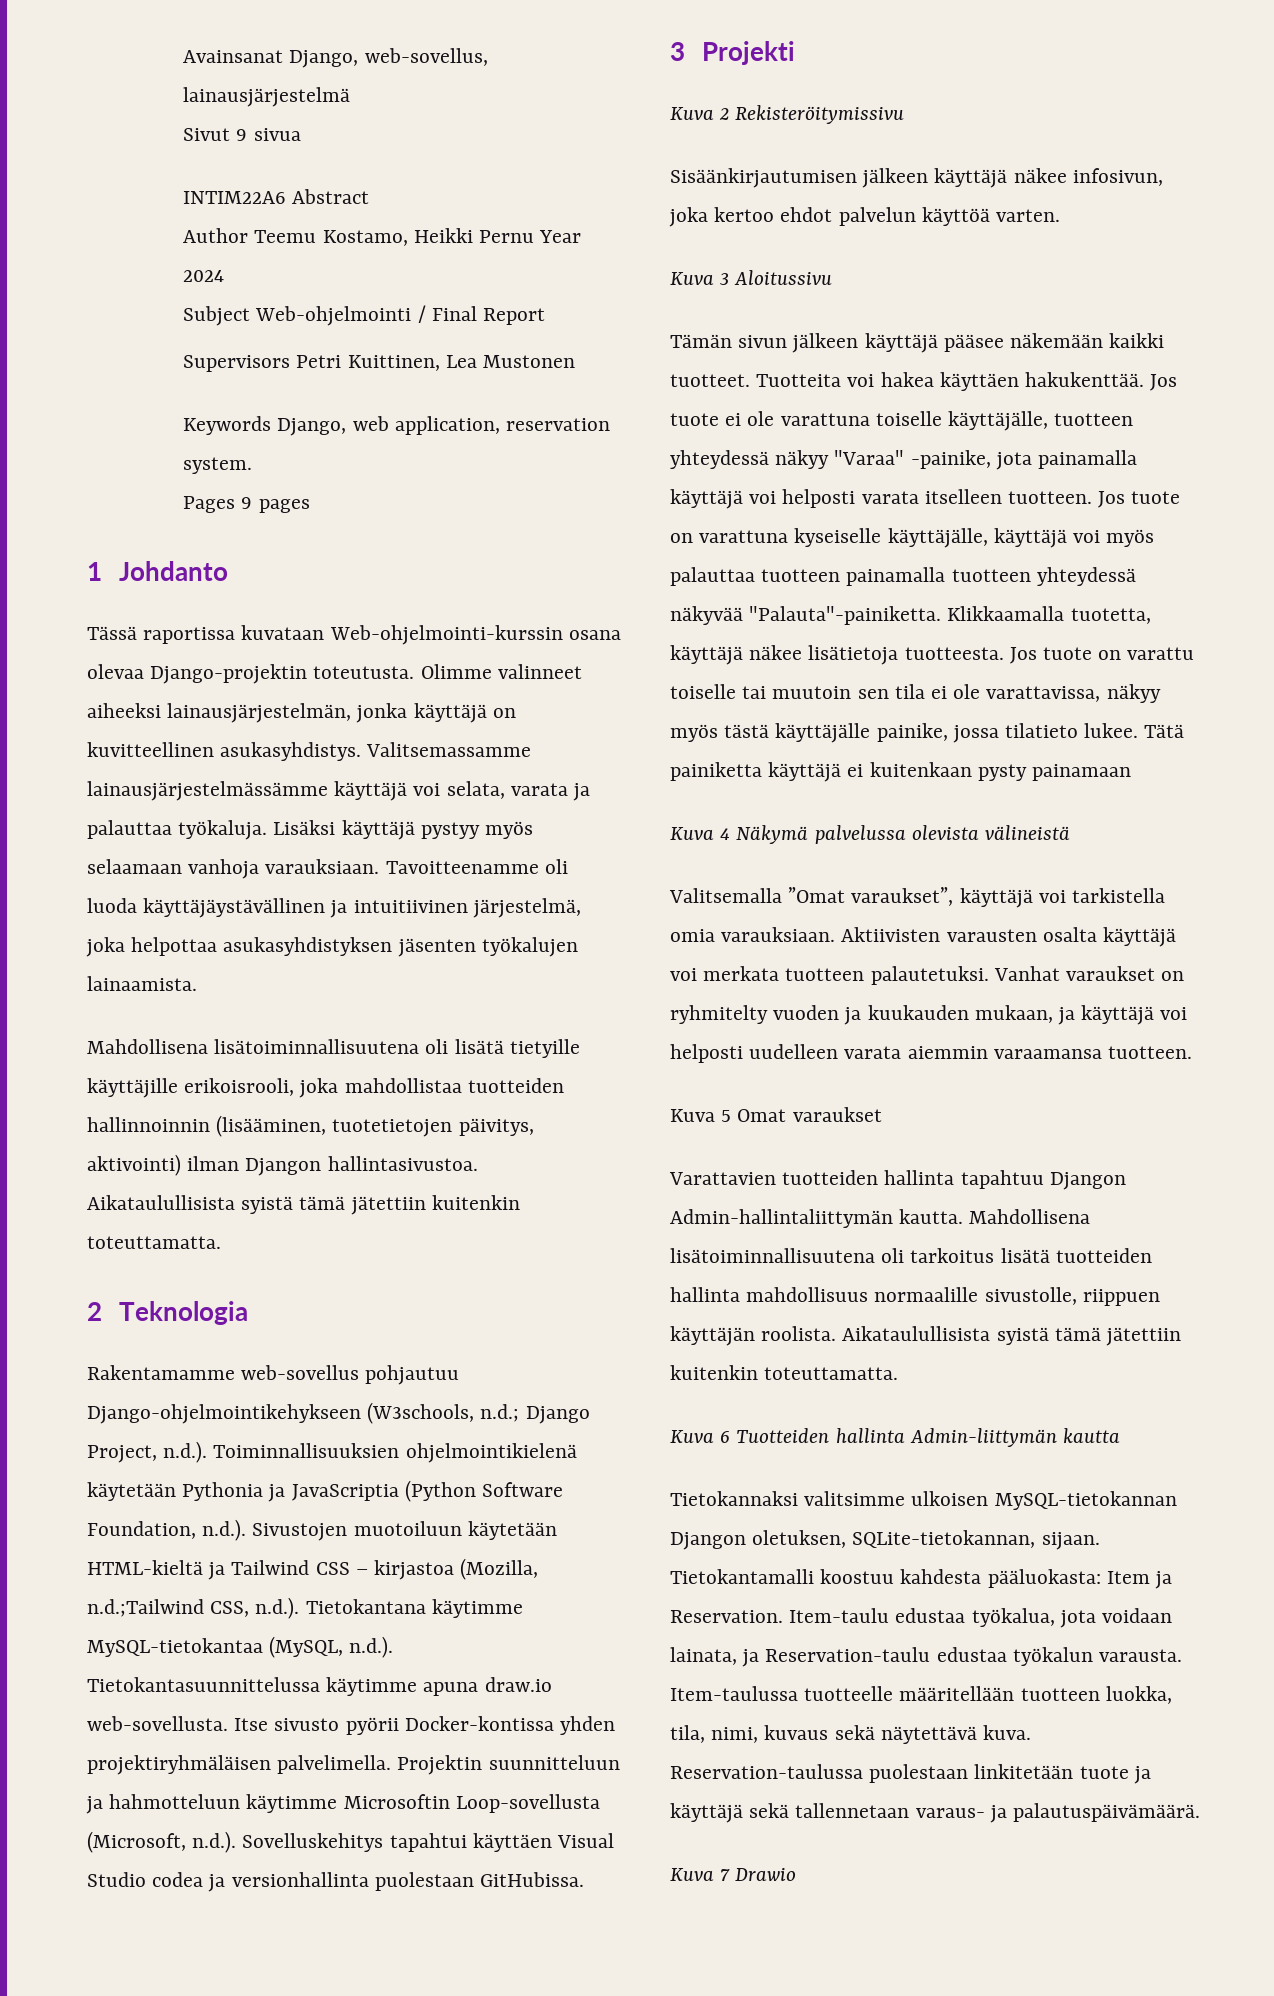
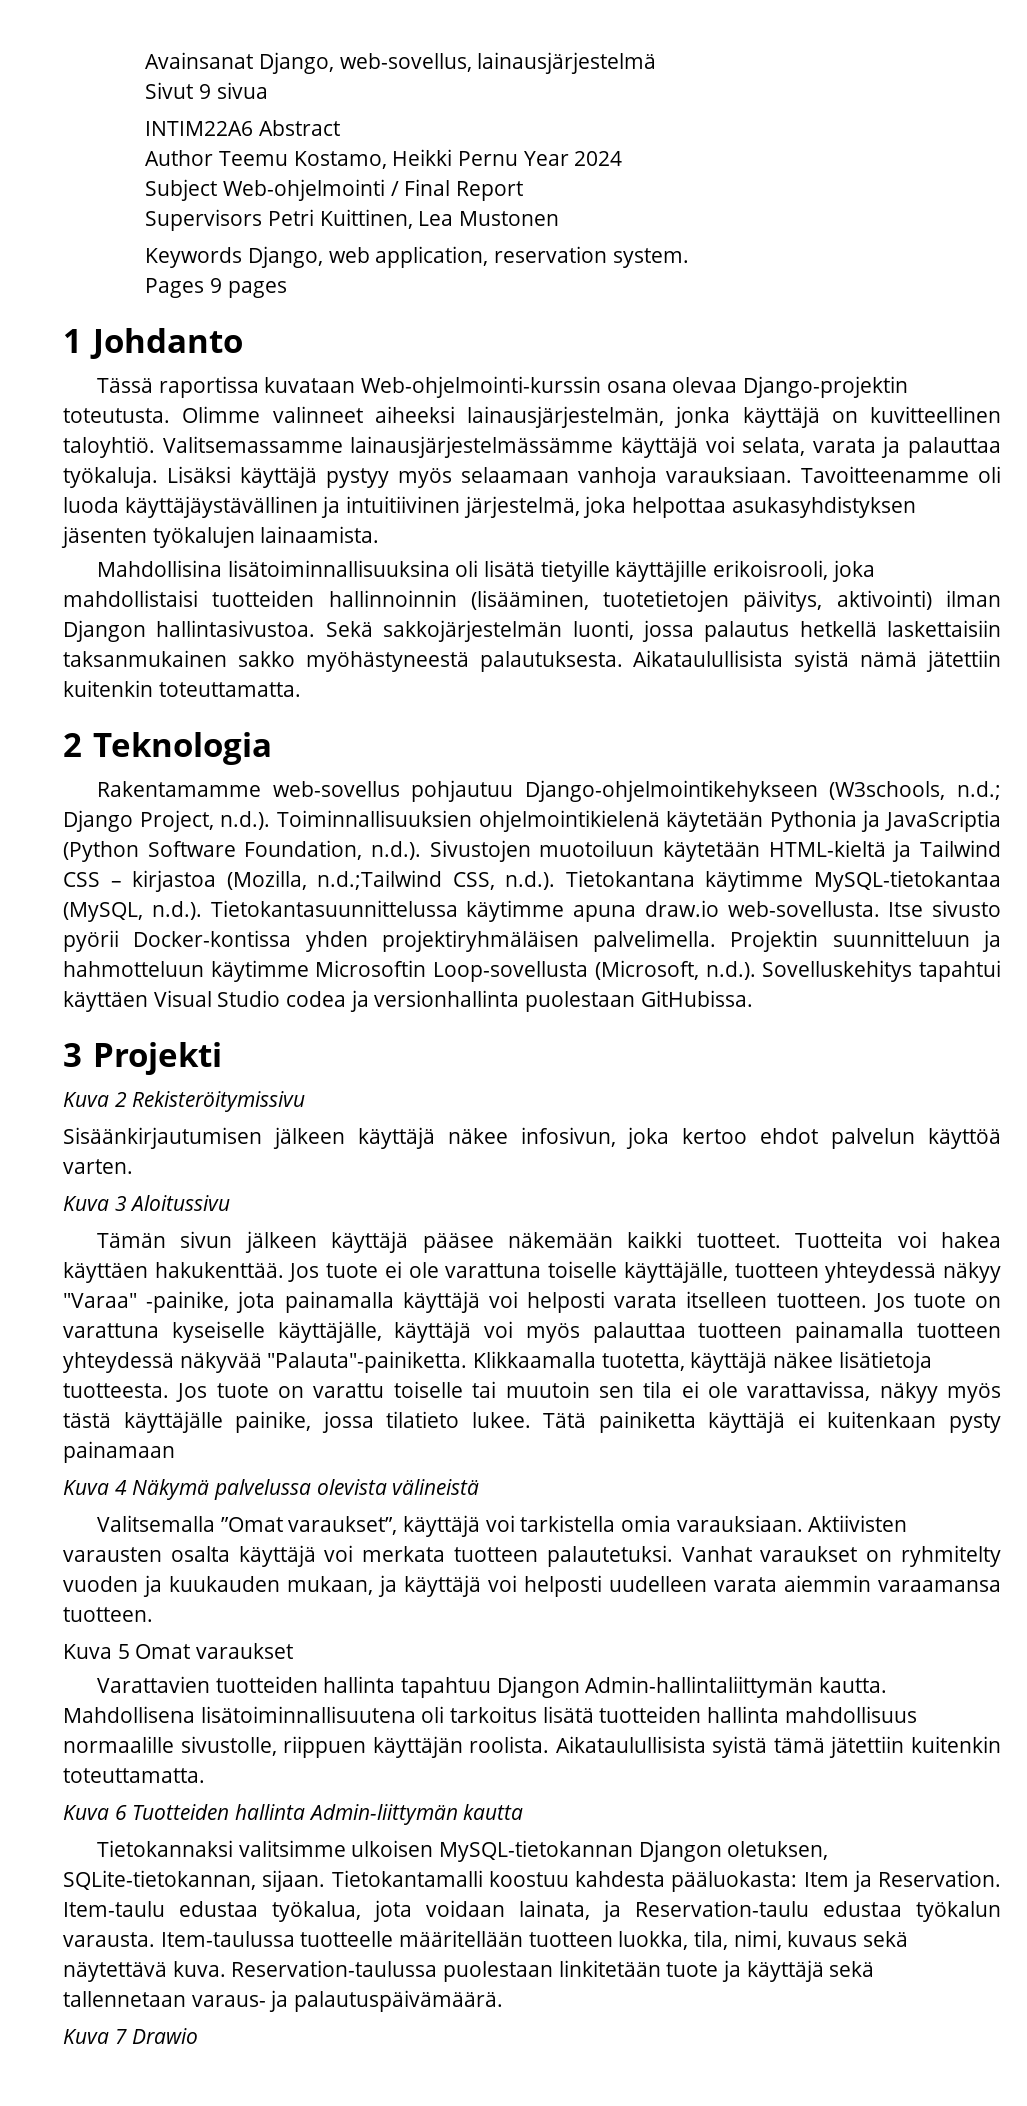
[220,742,362,761] asukasyhdistys. -> [63,436,155,458] taloyhtiö.
[87,1039,420,1054] Mahdollisena lisätoiminnallisuutena -> [97,560,450,577] Mahdollisina lisätoiminnallisuuksina
[344,1078,462,1093] mahdollistaa -> [63,590,198,607] mahdollistaisi
[87,1195,346,1214] Aikataulullisista syistä tämä -> [325,620,1001,642] [63,650,918,672] Sekä sakkojärjestelmän luonti, jossa palautus hetkellä laskettaisiin taksanmukainen sakko myöhästyneestä palautuksesta. Aikataulullisista syistä nämä

